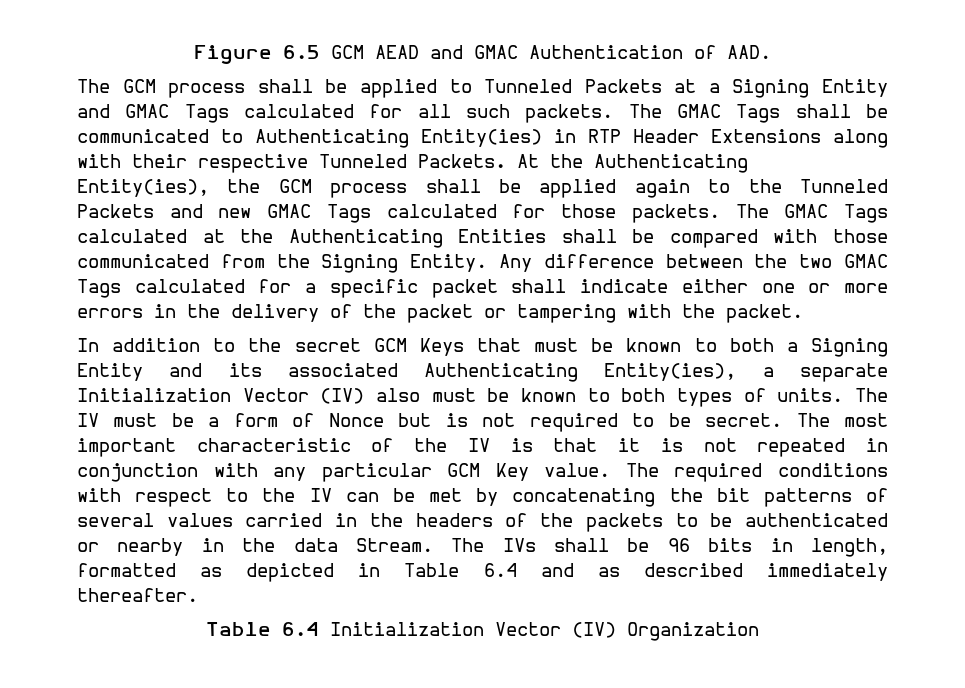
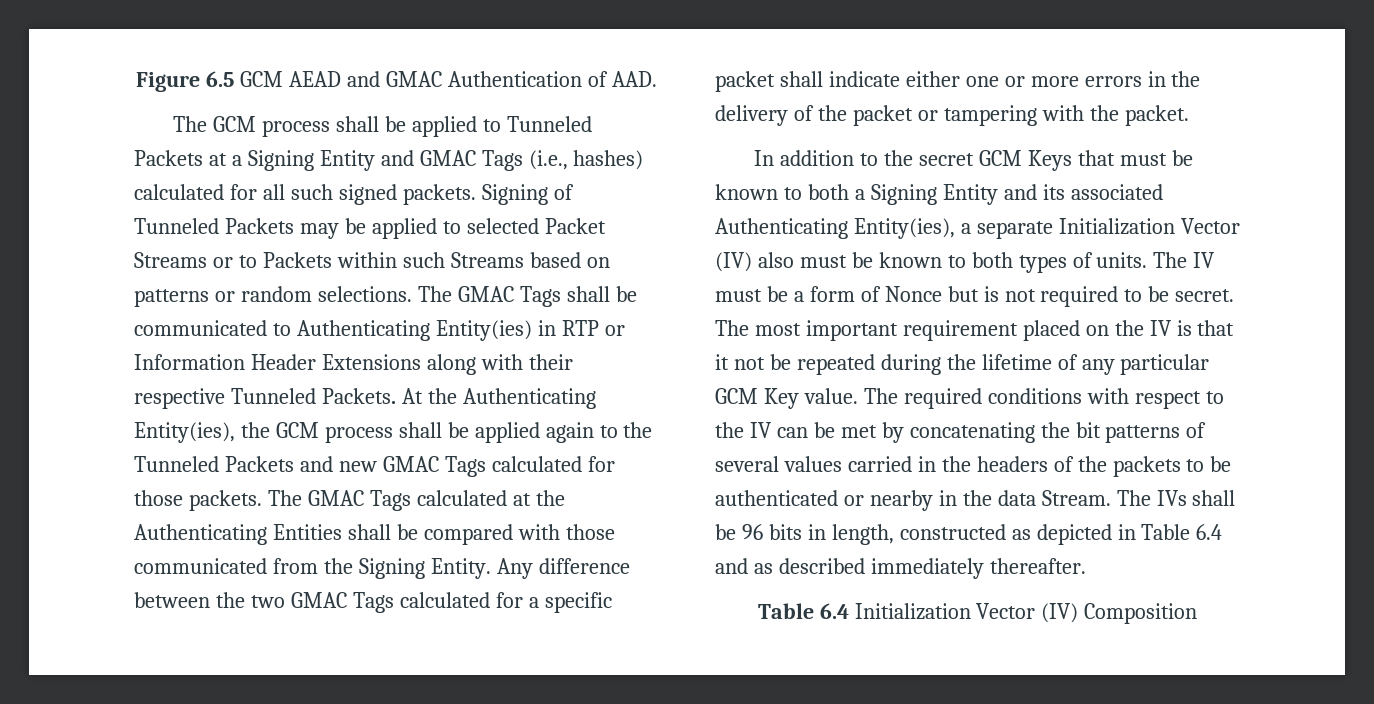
(229, 113) none -> [528,150,644,170] (i.e., hashes)
[525,104,614,123] packets. -> [338,184,574,205] [134,218,606,239] [134,252,610,268] [134,286,412,307] signed packets. Signing of Tunneled Packets may be applied to selected Packet Streams or to Packets within such Streams based on patterns or random selections.
(621, 136) none -> [604,325,625,336] [134,354,245,370] or Information
[196,438,394,452] characteristic of -> [902,320,1109,341] requirement placed on
[660,438,889,457] [77,463,258,482] is not repeated in conjunction with -> [733,354,1078,375] not be repeated during the lifetime of
[77,563,176,577] formatted -> [899,524,1006,540] constructed
[627,622,759,641] Organization -> [1084,603,1198,624] Composition

